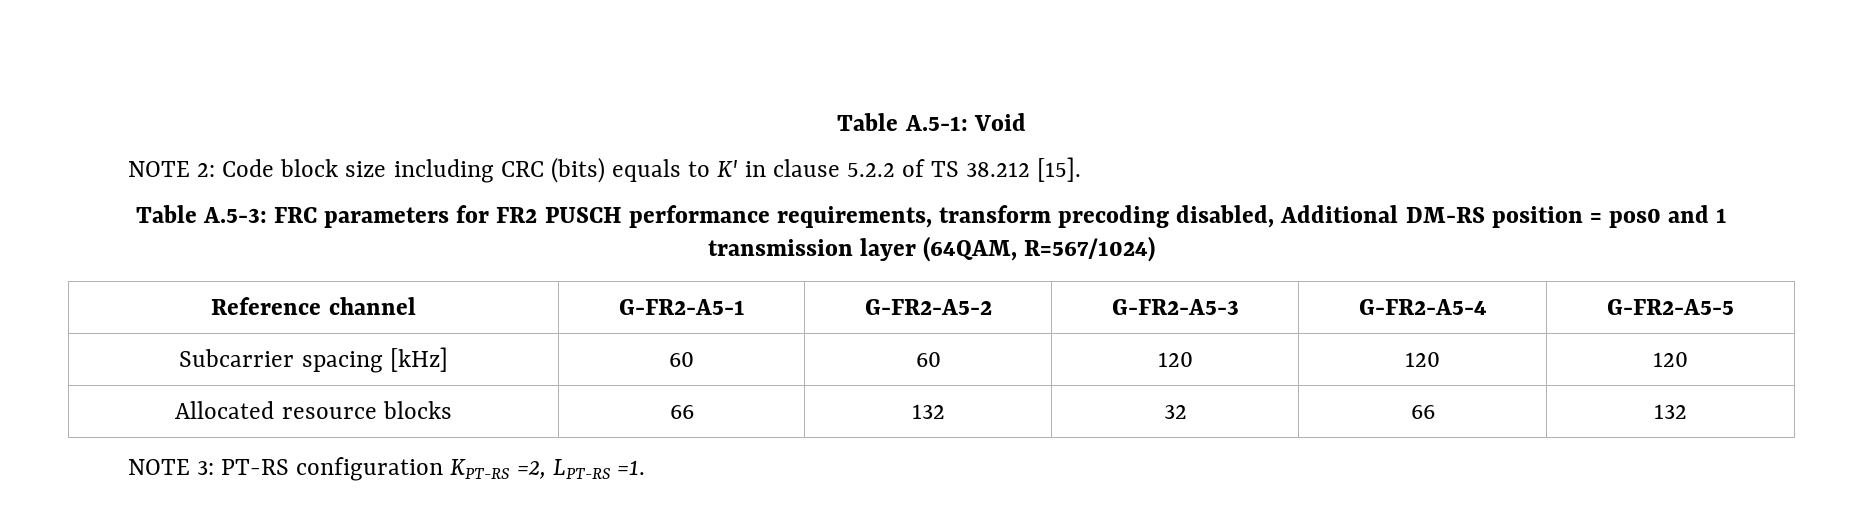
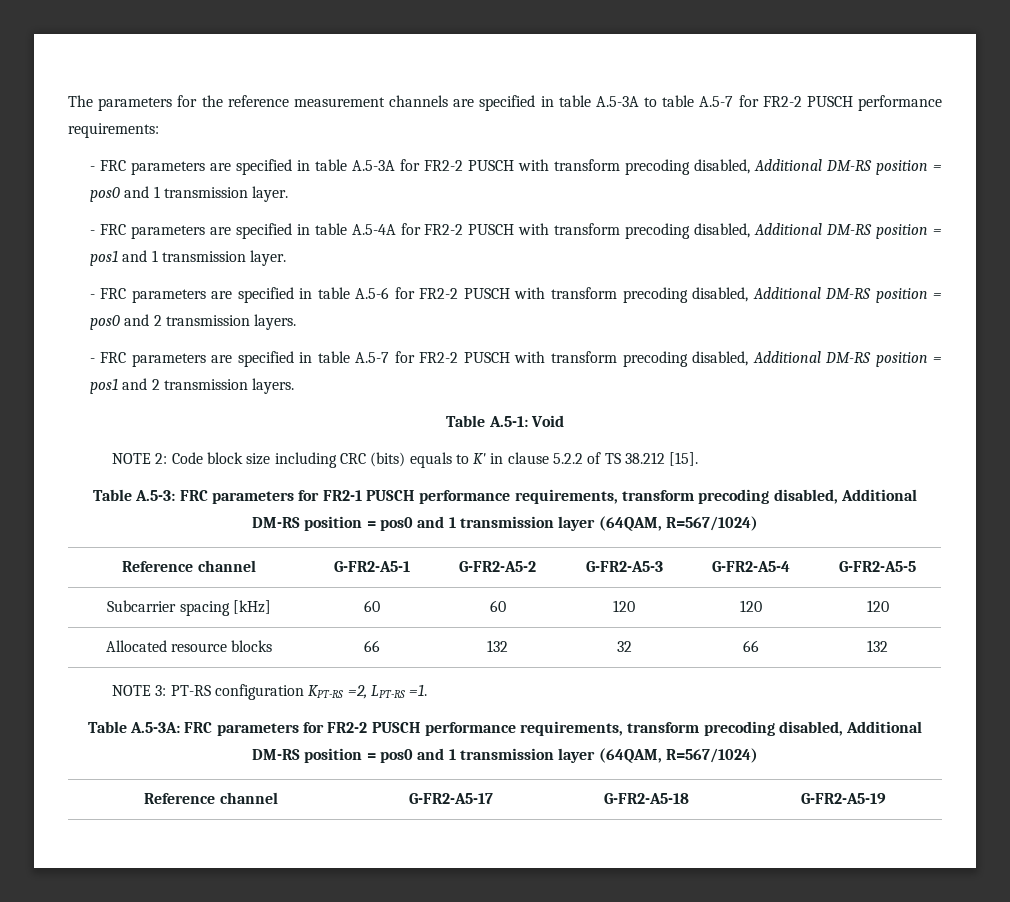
(837, 122) none -> [68,95,942,111] [68,123,159,138] [89,159,942,175] [89,186,289,202] [89,223,942,239] [89,250,287,266] [89,287,942,303] [89,314,297,330] [89,351,942,367] [89,378,295,394] The parameters for the reference measurement channels are specified in table A.5-3A to table A.5-7 for FR2-2 PUSCH performance requirements: // - FRC parameters are specified in table A.5-3A for FR2-2 PUSCH with transform precoding disabled, Additional DM-RS position = pos0 and 1 transmission layer. // - FRC parameters are specified in table A.5-4A for FR2-2 PUSCH with transform precoding disabled, Additional DM-RS position = pos1 and 1 transmission layer. // - FRC parameters are specified in table A.5-6 for FR2-2 PUSCH with transform precoding disabled, Additional DM-RS position = pos0 and 2 transmission layers. // - FRC parameters are specified in table A.5-7 for FR2-2 PUSCH with transform precoding disabled, Additional DM-RS position = pos1 and 2 transmission layers. //
[496,207,538,223] FR2 -> [322,490,362,501] FR2-1
(645, 467) none -> [87,721,923,736] [252,748,758,763] [144,792,278,804] [409,793,493,804] [604,793,689,804] [800,793,886,804] // Table A.5-3A: FRC parameters for FR2-2 PUSCH performance requirements, transform precoding disabled, Additional DM-RS position = pos0 and 1 transmission layer (64QAM, R=567/1024) // Reference channel | G-FR2-A5-17 | G-FR2-A5-18 | G-FR2-A5-19

